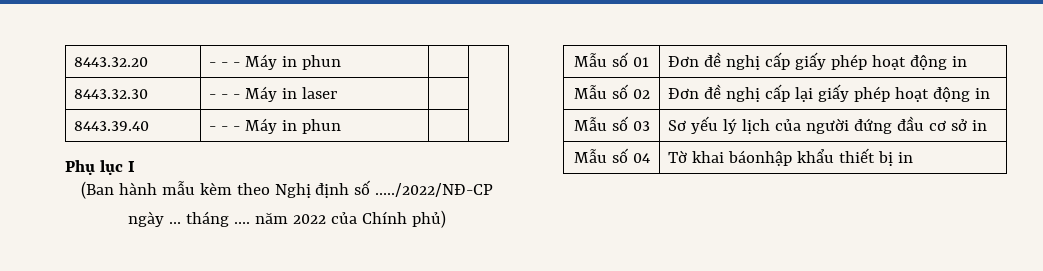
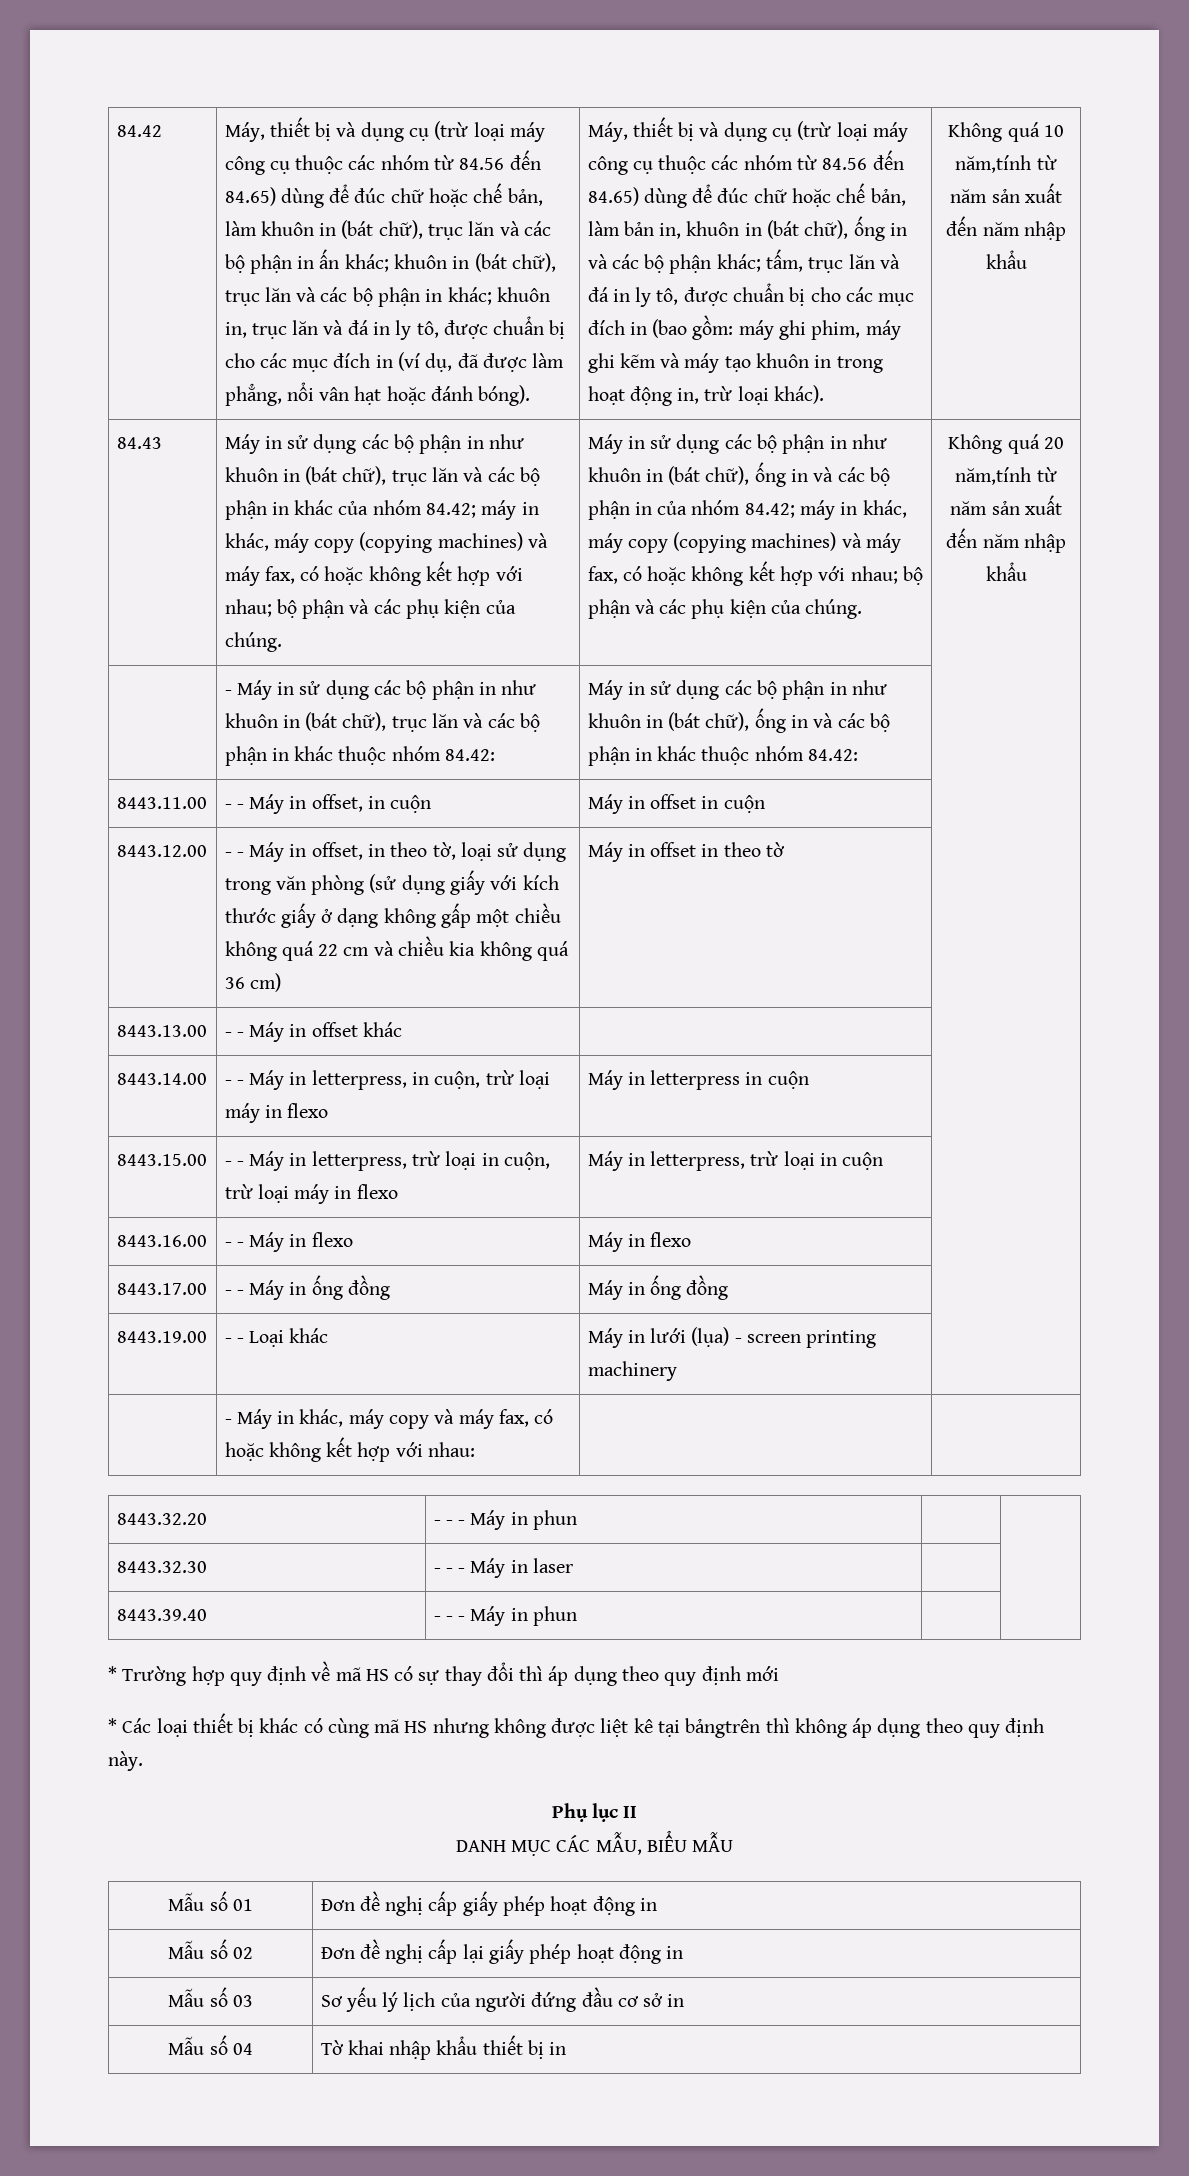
(74, 62) none -> [116,125,162,137] [224,117,545,142] [224,150,541,175] [224,183,543,208] [224,220,551,240] [224,249,556,274] [224,287,550,307] [224,316,566,340] [224,352,565,372] [224,382,531,406] [587,117,908,142] [587,150,904,175] [587,183,906,208] [587,216,907,241] [587,249,900,274] [587,283,915,307] [587,315,901,340] [587,353,883,373] [587,385,824,406] [948,122,1064,142] [955,155,1057,173] [950,183,1062,203] [946,216,1066,241] [985,250,1027,269] [116,437,162,449] [224,434,524,454] [224,466,540,486] [224,500,539,520] [224,532,548,553] [224,561,523,586] [224,599,516,619] [224,632,282,652] [587,434,887,454] [587,462,890,487] [587,500,907,520] [587,532,901,553] [587,561,923,586] [587,599,863,619] [948,434,1064,454] [955,467,1057,485] [950,495,1062,515] [946,528,1066,553] [985,562,1027,581] [224,680,537,700] [224,712,540,732] [224,746,495,766] [587,680,887,700] [587,708,890,733] [587,746,858,766] [116,797,207,809] [224,794,432,814] [587,794,765,814] [116,845,207,857] [224,842,567,862] [224,870,559,895] [224,903,561,928] [224,936,569,961] [224,973,281,992] [587,842,785,862] [116,1025,207,1037] [224,1022,402,1042] [116,1073,207,1085] [224,1070,550,1090] [224,1103,329,1123] [587,1070,809,1090] [116,1154,207,1166] [224,1151,550,1171] [224,1184,398,1204] [587,1151,884,1171] [116,1235,207,1247] [224,1232,353,1252] [587,1232,692,1252] [116,1283,207,1295] [224,1275,390,1300] [587,1275,729,1300] [116,1331,207,1343] [224,1328,329,1347] [587,1327,877,1348] [587,1361,677,1381] [224,1409,554,1429] [224,1437,475,1462] 84.42 | Máy, thiết bị và dụng cụ (trừ loại máy công cụ thuộc các nhóm từ 84.56 đến 84.65) dùng để đúc chữ hoặc chế bản, làm khuôn in (bát chữ), trục lăn và các bộ phận in ấn khác; khuôn in (bát chữ), trục lăn và các bộ phận in khác; khuôn in, trục lăn và đá in ly tô, được chuẩn bị cho các mục đích in (ví dụ, đã được làm phẳng, nổi vân hạt hoặc đánh bóng). | Máy, thiết bị và dụng cụ (trừ loại máy công cụ thuộc các nhóm từ 84.56 đến 84.65) dùng để đúc chữ hoặc chế bản, làm bản in, khuôn in (bát chữ), ống in và các bộ phận khác; tấm, trục lăn và đá in ly tô, được chuẩn bị cho các mục đích in (bao gồm: máy ghi phim, máy ghi kẽm và máy tạo khuôn in trong hoạt động in, trừ loại khác). | Không quá 10 năm,tính từ năm sản xuất đến năm nhập khẩu // 84.43 | Máy in sử dụng các bộ phận in như khuôn in (bát chữ), trục lăn và các bộ phận in khác của nhóm 84.42; máy in khác, máy copy (copying machines) và máy fax, có hoặc không kết hợp với nhau; bộ phận và các phụ kiện của chúng. | Máy in sử dụng các bộ phận in như khuôn in (bát chữ), ống in và các bộ phận in của nhóm 84.42; máy in khác, máy copy (copying machines) và máy fax, có hoặc không kết hợp với nhau; bộ phận và các phụ kiện của chúng. | Không quá 20 năm,tính từ năm sản xuất đến năm nhập khẩu // | - Máy in sử dụng các bộ phận in như khuôn in (bát chữ), trục lăn và các bộ phận in khác thuộc nhóm 84.42: | Máy in sử dụng các bộ phận in như khuôn in (bát chữ), ống in và các bộ phận in khác thuộc nhóm 84.42: | // 8443.11.00 | - - Máy in offset, in cuộn | Máy in offset in cuộn | // 8443.12.00 | - - Máy in offset, in theo tờ, loại sử dụng trong văn phòng (sử dụng giấy với kích thước giấy ở dạng không gấp một chiều không quá 22 cm và chiều kia không quá 36 cm) | Máy in offset in theo tờ | // 8443.13.00 | - - Máy in offset khác | | // 8443.14.00 | - - Máy in letterpress, in cuộn, trừ loại máy in flexo | Máy in letterpress in cuộn | // 8443.15.00 | - - Máy in letterpress, trừ loại in cuộn, trừ loại máy in flexo | Máy in letterpress, trừ loại in cuộn | // 8443.16.00 | - - Máy in flexo | Máy in flexo | // 8443.17.00 | - - Máy in ống đồng | Máy in ống đồng | // 8443.19.00 | - - Loại khác | Máy in lưới (lụa) - screen printing machinery | // | - Máy in khác, máy copy và máy fax, có hoặc không kết hợp với nhau: | | //
[65,160,135,175] [80,180,494,199] [128,210,446,228] Phụ lục I // (Ban hành mẫu kèm theo Nghị định số …../2022/NĐ-CP // ngày … tháng …. năm 2022 của Chính phủ) -> [108,1661,779,1686] [108,1713,1045,1738] [108,1751,143,1771] [551,1803,638,1822] [455,1830,734,1856] * Trường hợp quy định về mã HS có sự thay đổi thì áp dụng theo quy định mới // * Các loại thiết bị khác có cùng mã HS nhưng không được liệt kê tại bảngtrên thì không áp dụng theo quy định này. // Phụ lục II // DANH MỤC CÁC MẪU, BIỂU MẪU
[728,150,793,166] báonhập -> [389,2040,432,2060] nhập

